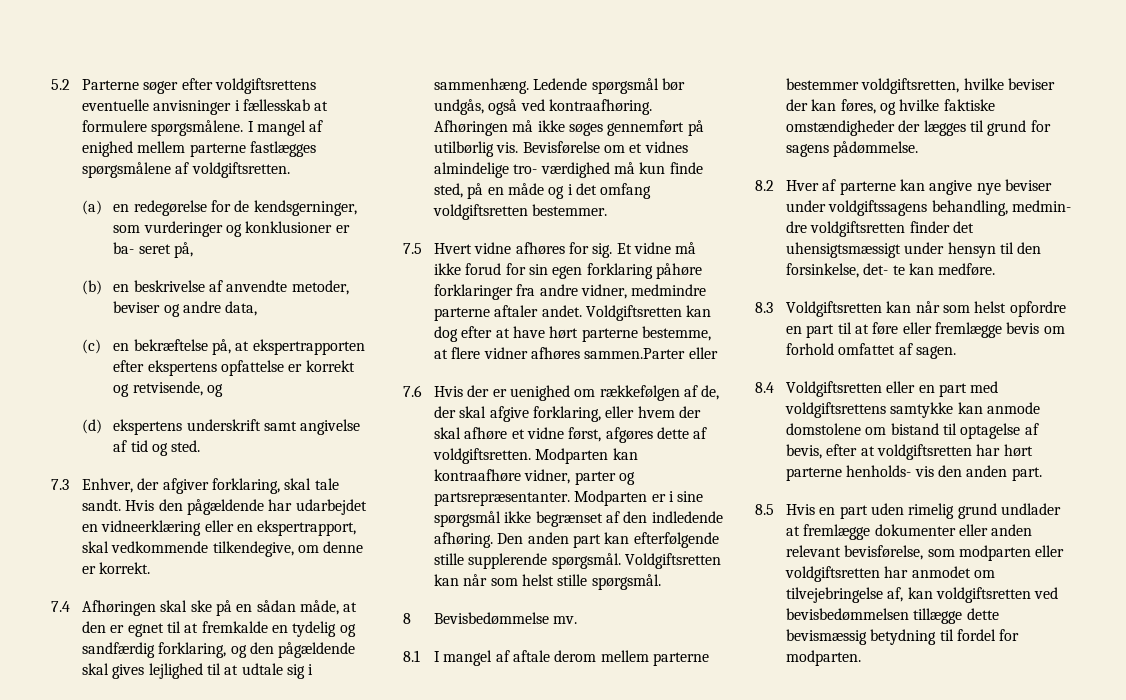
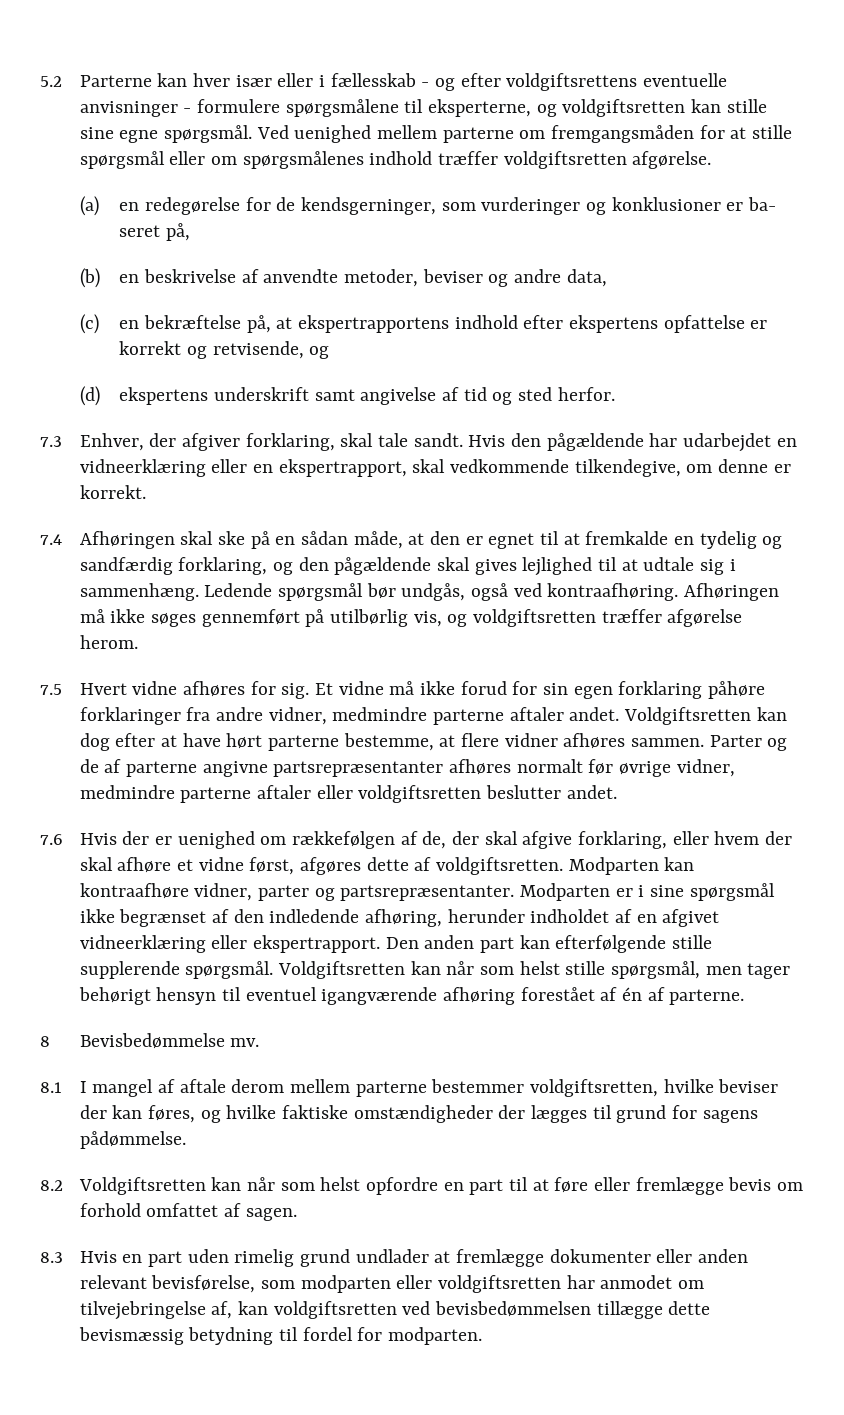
[143,78,317,94] [82,99,329,115] [82,120,324,136] [82,141,317,157] [82,162,290,178] søger efter voldgiftsrettens eventuelle anvisninger i fællesskab at formulere spørgsmålene. I mangel af enighed mellem parterne fastlægges spørgsmålene af voldgiftsretten. -> [157,73,728,91] [79,99,767,117] [79,125,793,143] [79,151,712,169] kan hver især eller i fællesskab - og efter voldgiftsrettens eventuelle anvisninger - formulere spørgsmålene til eksperterne, og voldgiftsretten kan stille sine egne spørgsmål. Ved uenighed mellem parterne om fremgangsmåden for at stille spørgsmål eller om spørgsmålenes indhold træffer voldgiftsretten afgørelse.
[252,339,365,355] ekspertrapporten -> [297,315,518,333] ekspertrapportens indhold
[171,440,201,452] sted. -> [517,387,615,401] sted herfor.
[496,141,688,154] [434,162,703,178] [434,183,652,199] [433,204,608,220] vis. Bevisførelse om et vidnes almindelige tro- værdighed må kun finde sted, på en måde og i det omfang voldgiftsretten bestemmer. -> [413,609,743,627] [79,635,138,649] vis, og voldgiftsretten træffer afgørelse herom.
[584,347,718,359] sammen.Parter eller -> [631,735,788,751] [79,759,735,777] [79,785,617,803] sammen. Parter og de af parterne angivne partsrepræsentanter afhøres normalt før øvrige vidner, medmindre parterne aftaler eller voldgiftsretten beslutter andet.
[434,532,494,548] afhøring. -> [364,909,720,927] [79,935,380,953] afhøring, herunder indholdet af en afgivet vidneerklæring eller ekspertrapport.
[591,574,661,590] spørgsmål. -> [611,961,791,979] [78,987,745,1005] spørgsmål, men tager behørigt hensyn til eventuel igangværende afhøring forestået af én af parterne.
[786,179,1053,195] [786,200,1072,216] [786,221,975,237] [786,242,1042,258] [786,263,996,278] [755,302,773,313] Hver af parterne kan angive nye beviser under voldgiftssagens behandling, medmin- dre voldgiftsretten finder det uhensigtsmæssigt under hensyn til den forsinkelse, det- te kan medføre. // 8.3 -> (63, 1185) none
[755,381,999,397] [785,402,1041,418] [786,423,1039,439] [786,444,1033,460] [786,465,1042,481] [755,504,774,515] 8.4 Voldgiftsretten eller en part med voldgiftsrettens samtykke kan anmode domstolene om bistand til optagelse af bevis, efter at voldgiftsretten har hørt parterne henholds- vis den anden part. // 8.5 -> [40,1252,63,1263] 8.3

